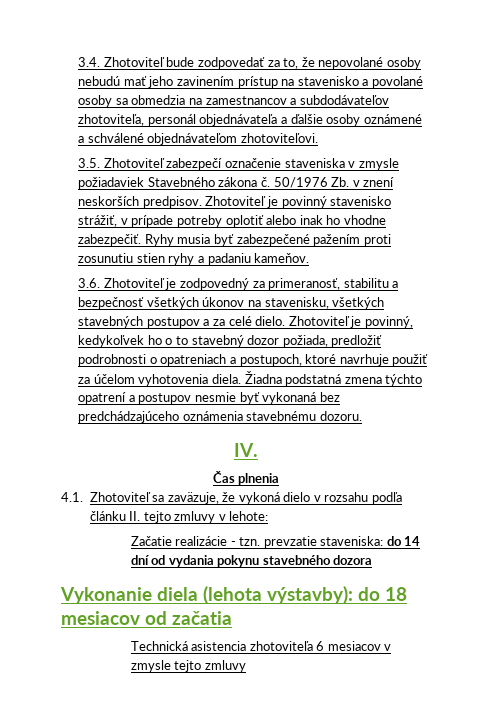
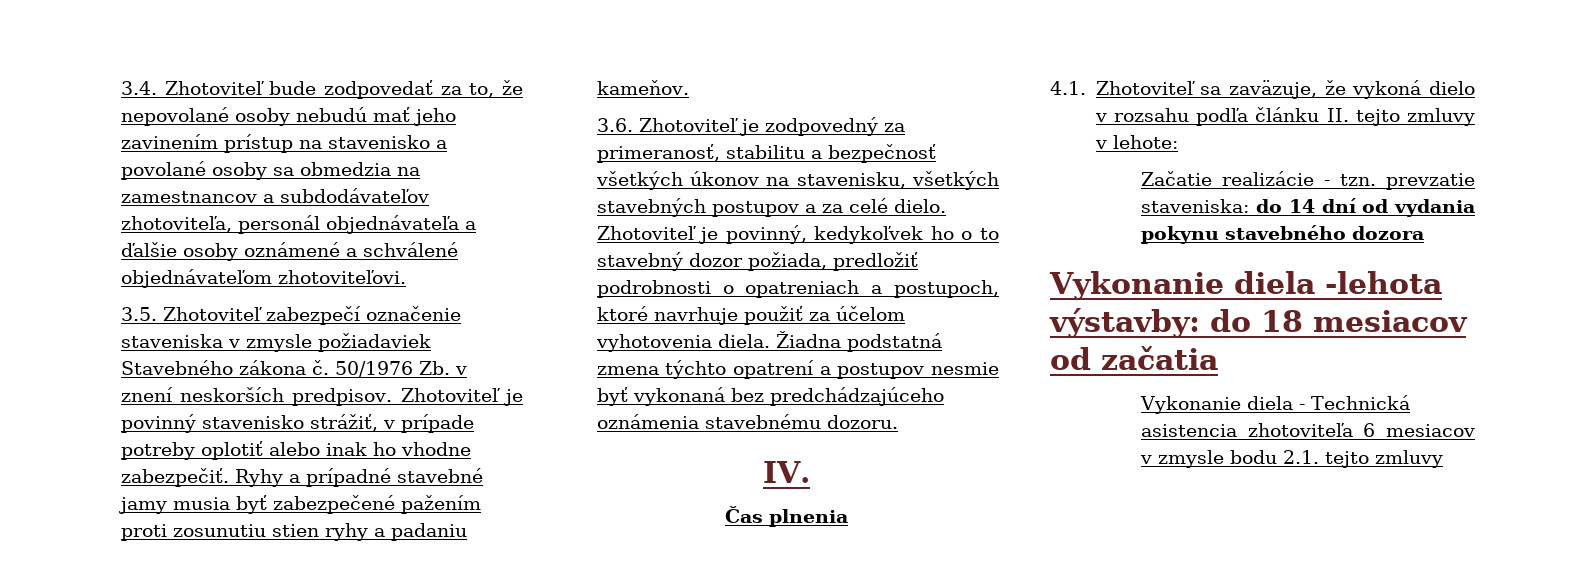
(174, 240) none -> [288,468,483,487] [118,497,167,514] a prípadné stavebné jamy
[203,586,353,604] (lehota výstavby): -> [1324,271,1442,294] [1049,308,1200,338] -lehota výstavby:
(232, 618) none -> [1140,396,1306,414] Vykonanie diela -
(171, 666) none -> [1230,450,1320,464] bodu 2.1.

